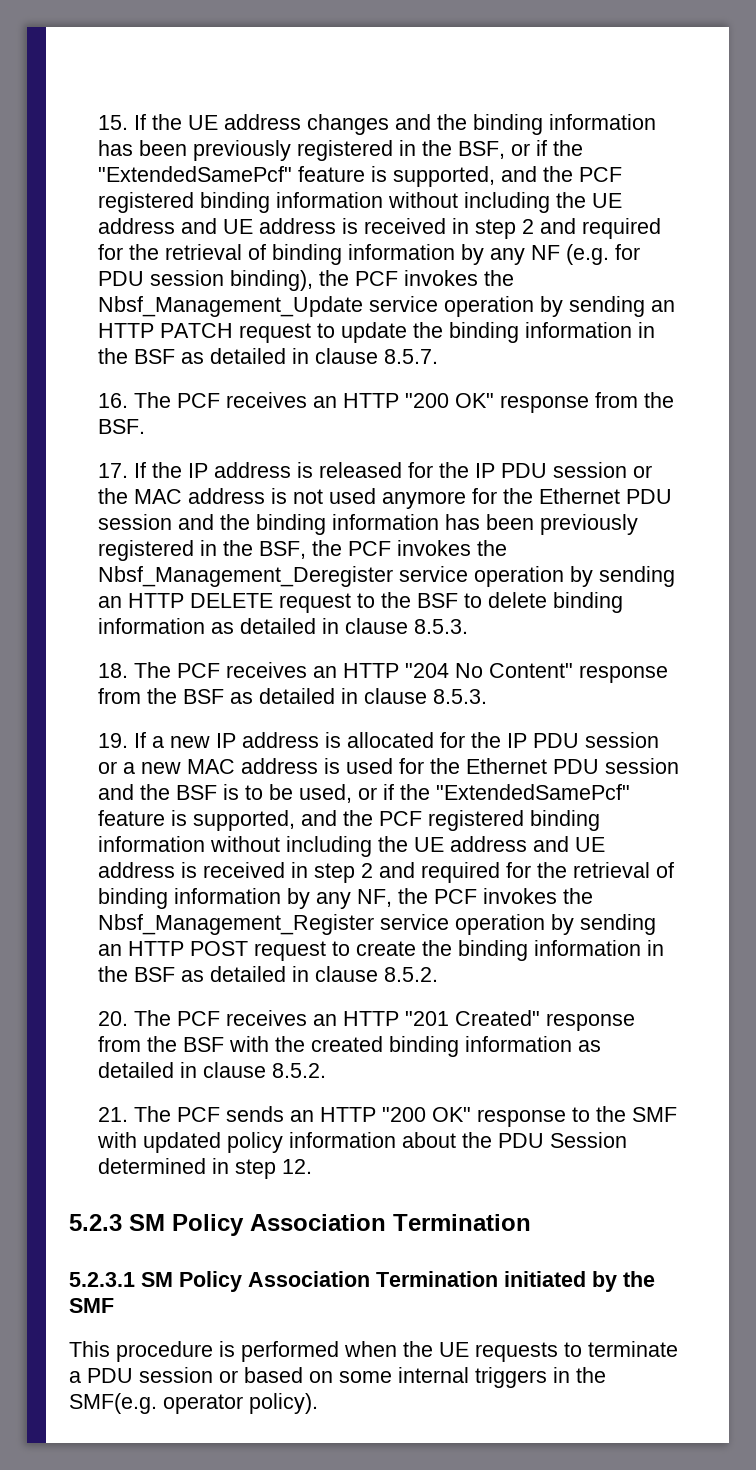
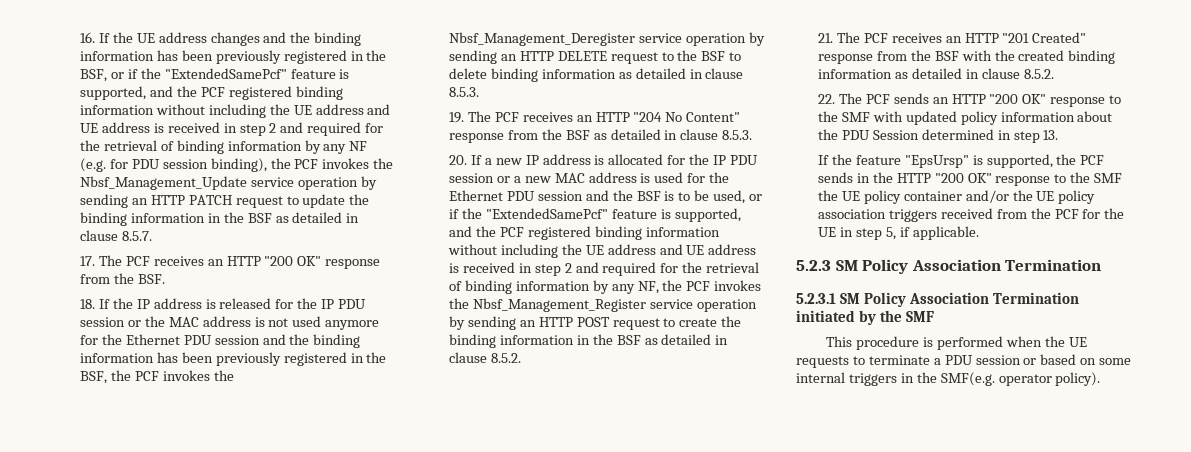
[97,115,128,130] 15. -> [79,32,95,43] 16.
[97,393,128,408] 16. -> [79,256,95,266] 17.
[97,463,128,478] 17. -> [79,299,95,309] 18.
[97,663,128,678] 18. -> [448,112,464,123] 19.
[97,733,128,748] 19. -> [448,155,467,165] 20.
[97,1011,128,1026] 20. -> [817,33,833,43] 21.
[97,1107,128,1122] 21. -> [817,94,835,104] 22.
[281,1159,312,1174] 12. -> [1043,130,1059,140] [817,154,1105,168] [817,172,1123,186] [817,190,1096,204] [817,208,1125,222] [817,226,979,240] 13. // If the feature "EpsUrsp" is supported, the PCF sends in the HTTP "200 OK" response to the SMF the UE policy container and/or the UE policy association triggers received from the PCF for the UE in step 5, if applicable.

